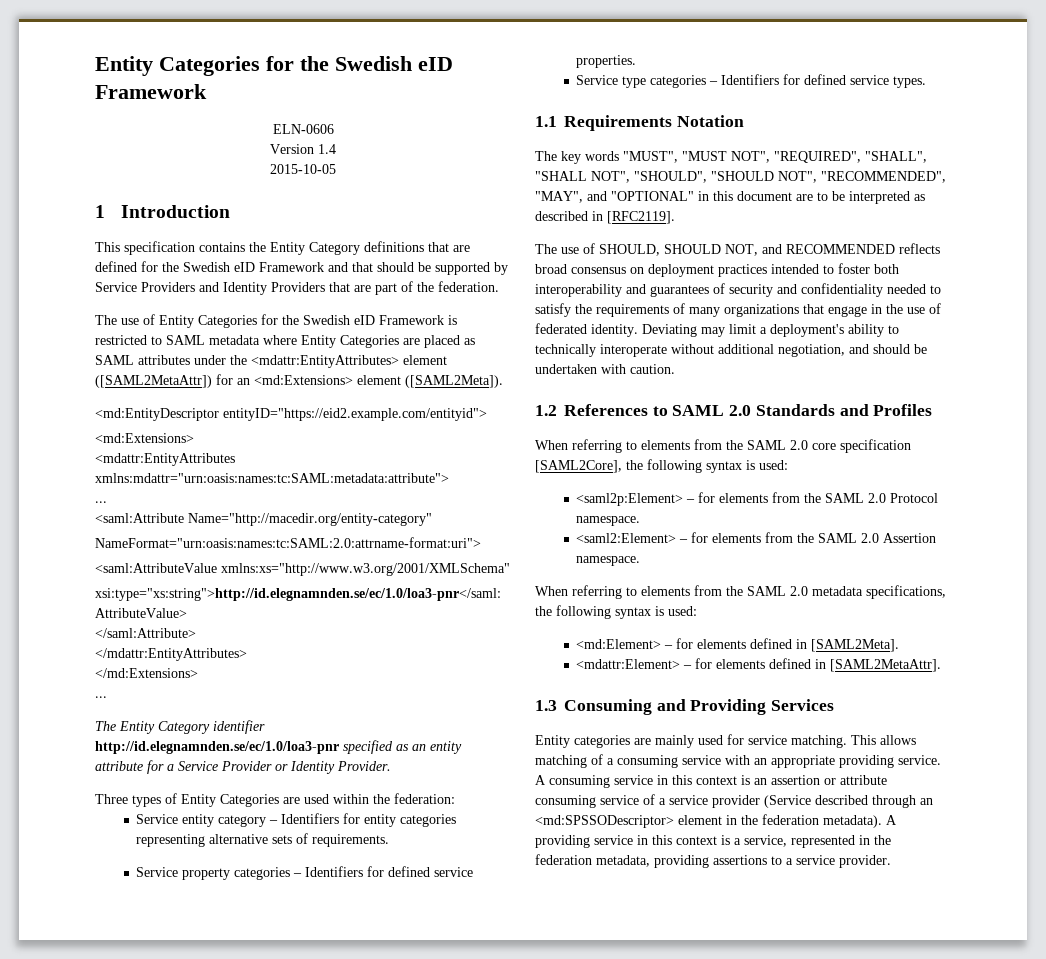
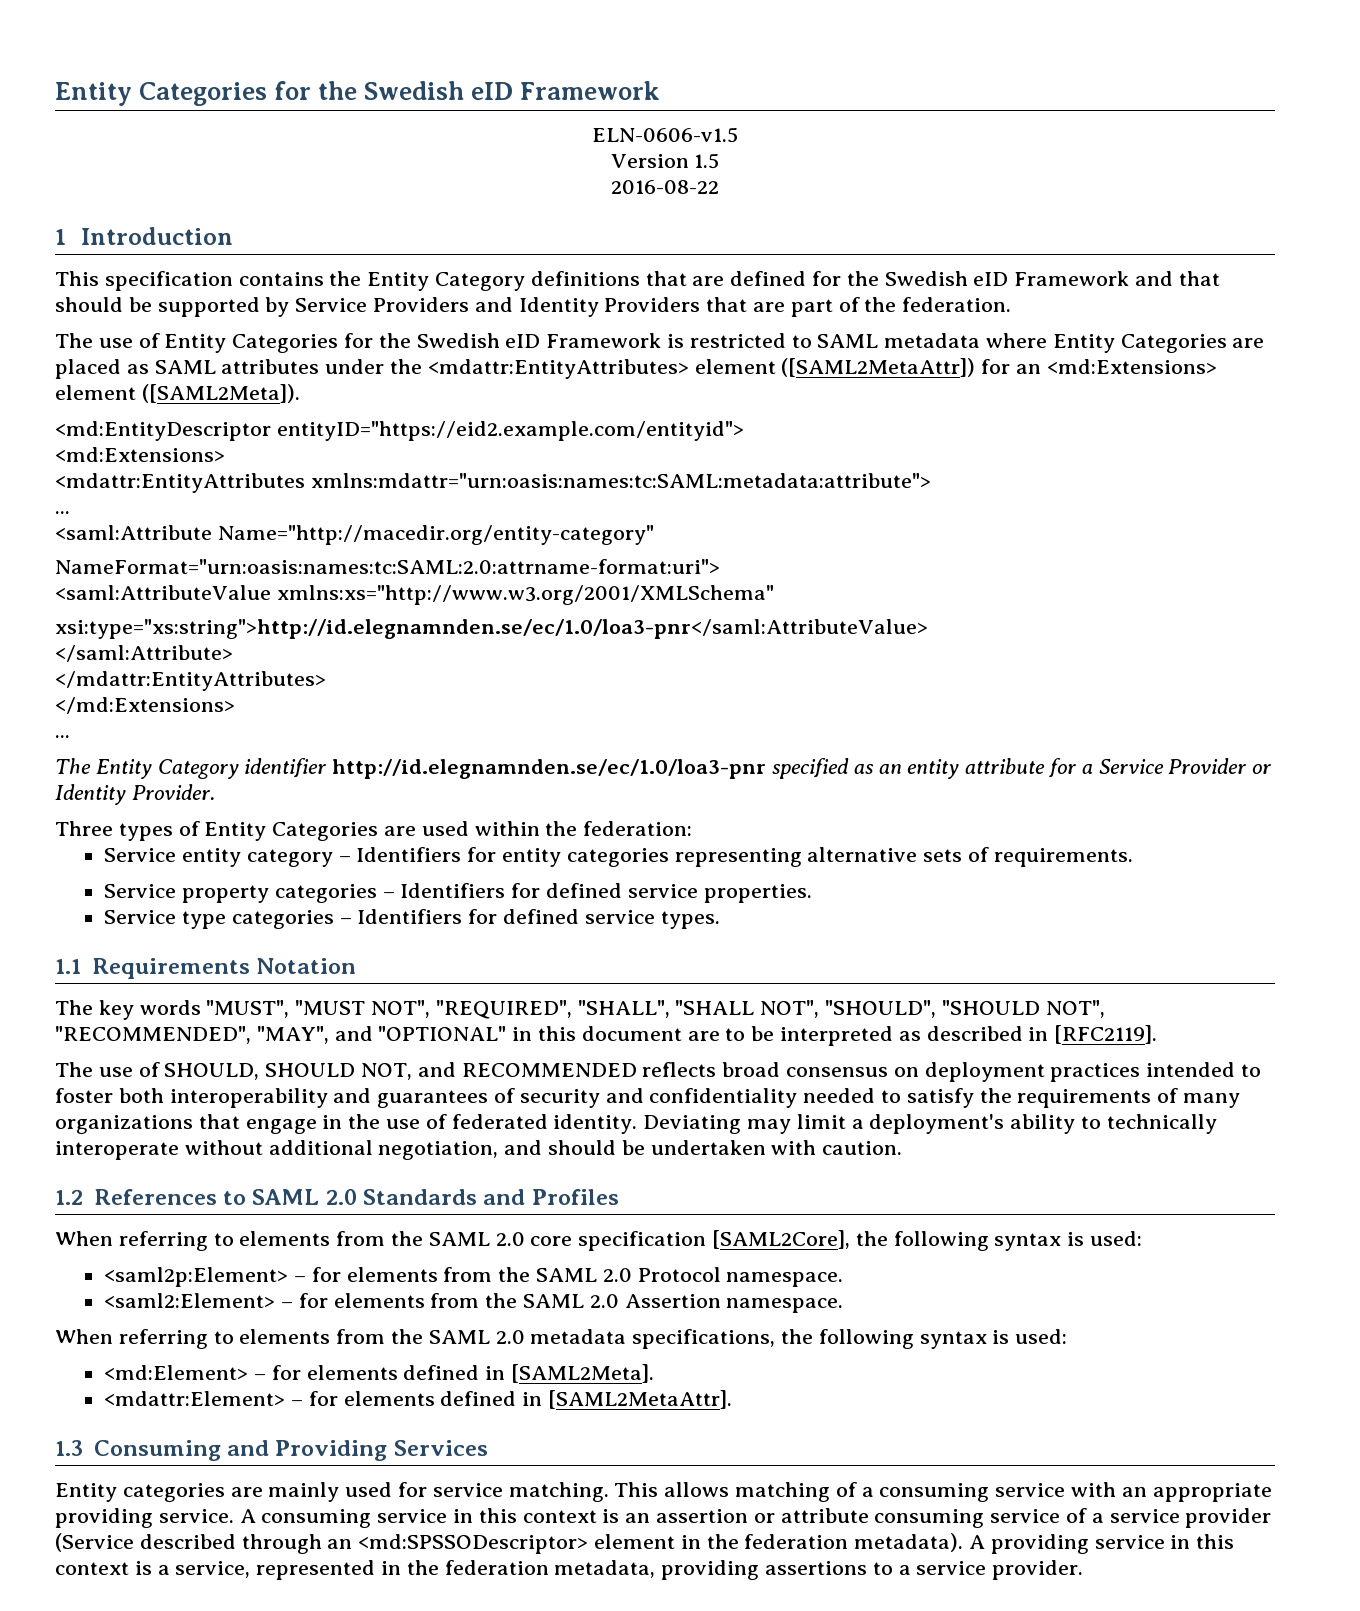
[272,124,334,134] ELN-0606 -> [592,127,738,143] ELN-0606-v1.5
[318,144,336,154] [270,164,336,174] 1.4 // 2015-10-05 -> [694,153,720,169] [611,180,719,194] 1.5 // 2016-08-22

